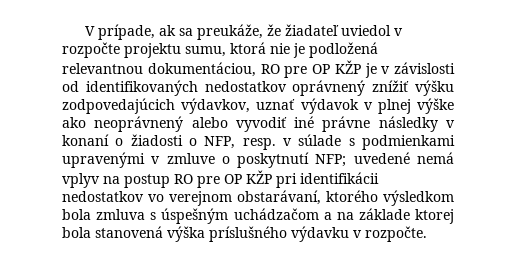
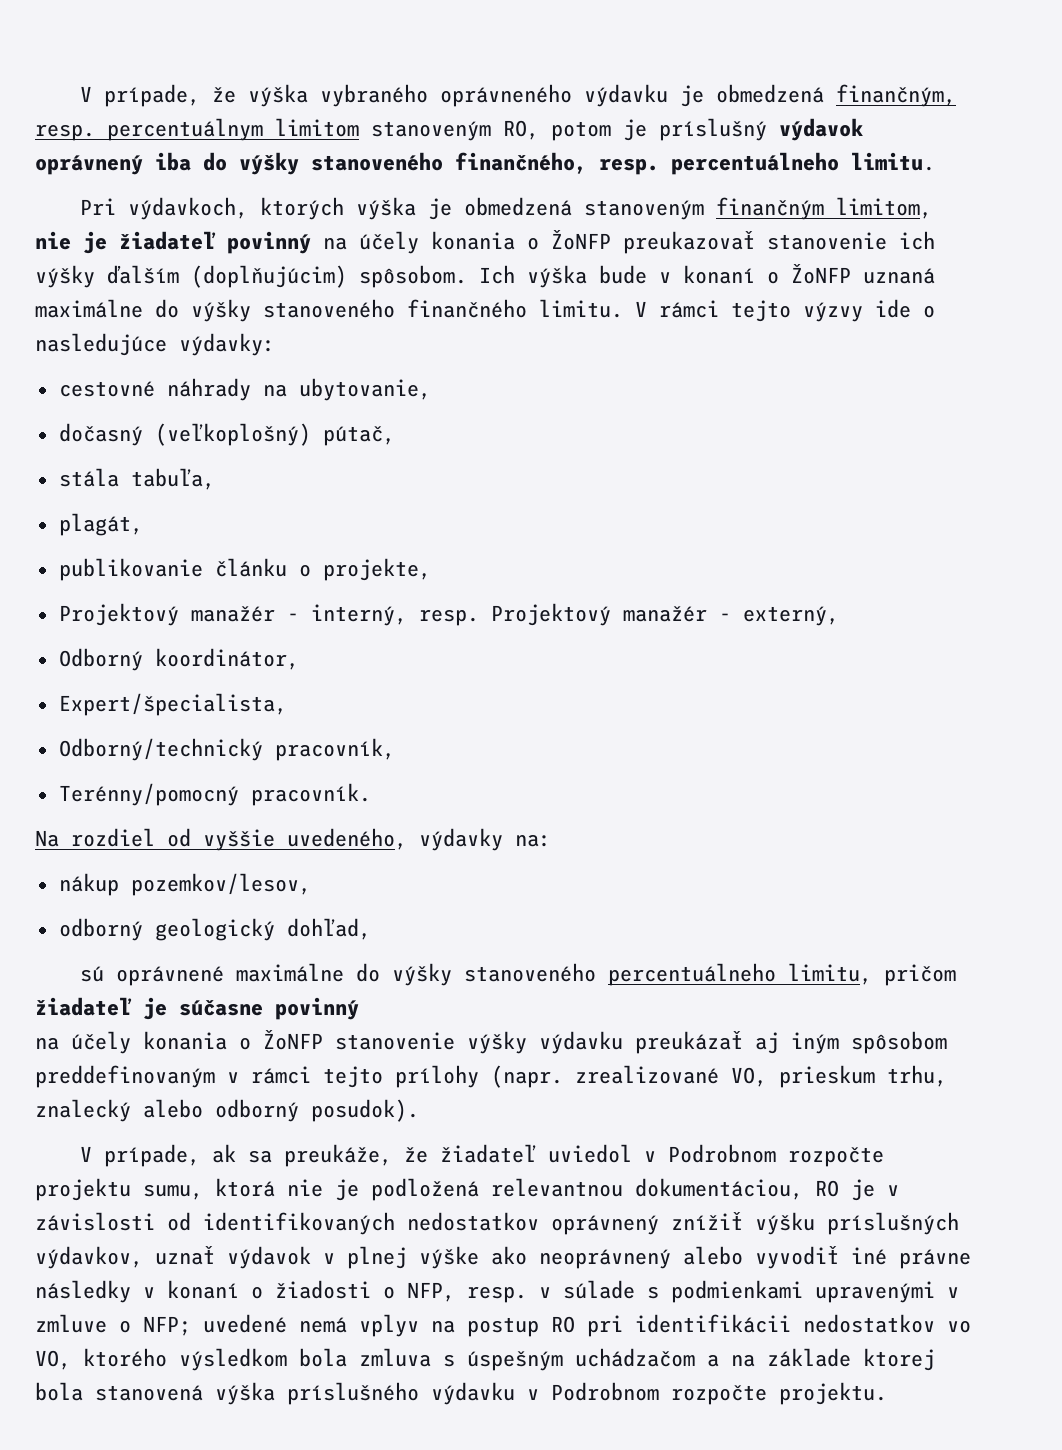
[85,24,156,40] V prípade, -> [79,84,956,107] [35,118,863,141] [35,152,935,175] [79,197,932,220] [35,230,935,254] [35,264,935,288] [35,299,935,322] [35,333,275,356] [58,378,431,401] [58,423,395,446] [58,468,215,490] [58,513,143,536] [58,558,431,581] [58,603,839,626] [58,648,299,671] [58,693,287,716] [58,738,395,761] [58,783,371,806] [35,828,551,851] [58,873,311,896] [58,918,371,941] [79,963,956,986] [35,997,359,1020] [35,1030,947,1054] [35,1065,947,1088] [35,1099,419,1122] [79,1144,200,1167] V prípade, že výška vybraného oprávneného výdavku je obmedzená finančným, resp. percentuálnym limitom stanoveným RO, potom je príslušný výdavok oprávnený iba do výšky stanoveného finančného, resp. percentuálneho limitu. // Pri výdavkoch, ktorých výška je obmedzená stanoveným finančným limitom, nie je žiadateľ povinný na účely konania o ŽoNFP preukazovať stanovenie ich výšky ďalším (doplňujúcim) spôsobom. Ich výška bude v konaní o ŽoNFP uznaná maximálne do výšky stanoveného finančného limitu. V rámci tejto výzvy ide o nasledujúce výdavky: // cestovné náhrady na ubytovanie, // dočasný (veľkoplošný) pútač, // stála tabuľa, // plagát, // publikovanie článku o projekte, // Projektový manažér - interný, resp. Projektový manažér - externý, // Odborný koordinátor, // Expert/špecialista, // Odborný/technický pracovník, // Terénny/pomocný pracovník. // Na rozdiel od vyššie uvedeného, výdavky na: // nákup pozemkov/lesov, // odborný geologický dohľad, // sú oprávnené maximálne do výšky stanoveného percentuálneho limitu, pričom žiadateľ je súčasne povinný // na účely konania o ŽoNFP stanovenie výšky výdavku preukázať aj iným spôsobom preddefinovaným v rámci tejto prílohy (napr. zrealizované VO, prieskum trhu, znalecký alebo odborný posudok). // V prípade,
(404, 32) none -> [667,1144,776,1163] Podrobnom
[284,60,361,78] pre OP KŽP -> (839, 1188) none
[62,98,175,114] zodpovedajúcich -> [827,1212,959,1235] príslušných
[237,152,310,168] poskytnutí -> (131, 1326) none
[197,170,272,188] pre OP KŽP -> (575, 1324) none
[169,190,321,206] verejnom obstarávaní, -> [35,1350,71,1370] VO,
[365,226,427,242] rozpočte. -> [551,1382,887,1405] Podrobnom rozpočte projektu.

